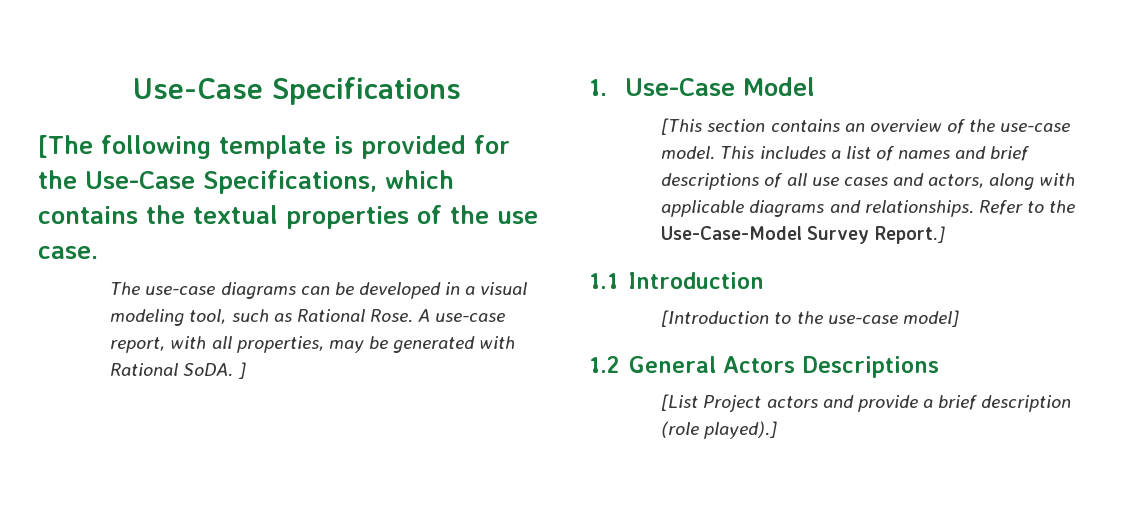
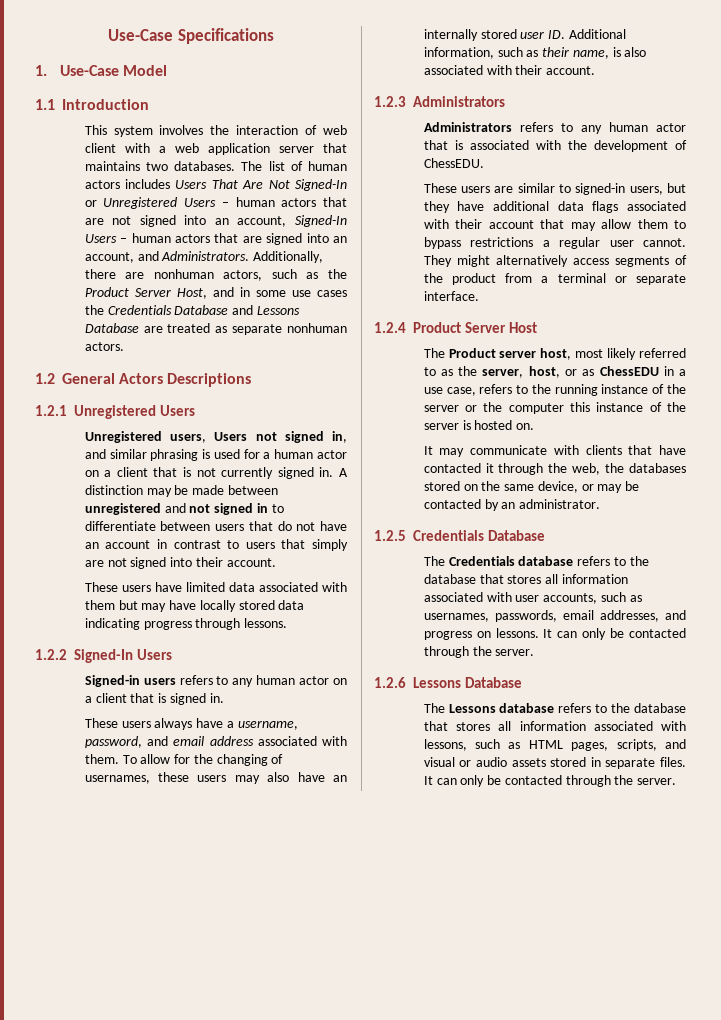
[38,135,510,159] [38,170,454,194] [38,205,538,229] [38,246,98,259] [110,282,528,299] [110,309,506,326] [110,336,516,353] [110,362,246,379] [589,77,816,96] [661,118,1071,135] [661,146,1030,161] [661,173,1076,190] [661,200,1076,217] [661,226,945,244] [589,272,764,289] [661,310,959,327] [589,356,939,378] [661,394,1072,412] [661,421,778,439] [The following template is provided for the Use-Case Specifications, which contains the textual properties of the use case. // The use-case diagrams can be developed in a visual modeling tool, such as Rational Rose. A use-case report, with all properties, may be generated with Rational SoDA. ] // 1. Use-Case Model // [This section contains an overview of the use-case model. This includes a list of names and brief descriptions of all use cases and actors, along with applicable diagrams and relationships. Refer to the Use-Case-Model Survey Report.] // 1.1 Introduction // [Introduction to the use-case model] // 1.2 General Actors Descriptions // [List Project actors and provide a brief description (role played).] -> [35,65,168,76] [35,99,149,110] [84,125,347,137] [84,143,347,155] [84,161,347,171] [84,179,347,191] [84,197,347,209] [84,215,347,227] [84,233,347,245] [84,251,324,263] [84,269,347,281] [84,287,347,299] [84,305,300,315] [84,323,347,335] [84,342,124,351] [35,373,252,387] [35,405,195,419] [84,431,347,443] [84,449,347,461] [84,467,348,479] [84,485,278,497] [84,503,284,515] [84,521,347,531] [84,539,348,551] [84,557,276,569] [84,582,347,592] [84,600,305,612] [84,618,288,630] [35,649,172,663] [84,675,347,687] [84,693,224,705] [84,718,298,730] [84,736,347,748] [84,754,284,766] [84,772,347,784] [423,29,626,41] [423,47,647,59] [423,65,596,75] [374,96,505,107] [423,122,686,134] [423,140,687,152] [423,158,484,168] [423,183,686,195] [423,201,686,213] [423,219,686,231] [423,237,686,249] [423,255,687,267] [423,273,686,285] [423,291,479,301] [374,322,537,333] [423,348,686,360] [423,366,686,378] [423,384,686,396] [423,402,686,414] [423,420,535,430] [423,445,686,457] [423,463,686,475] [423,481,640,493] [423,499,601,511] [374,530,545,541] [423,556,649,566] [423,574,628,584] [423,592,642,604] [423,610,686,622] [423,628,686,640] [423,646,535,658] [374,677,522,688] [423,703,686,713] [423,721,686,731] [423,739,686,751] [423,757,686,769] [423,775,677,787] 1. Use-Case Model // 1.1 Introduction // This system involves the interaction of web client with a web application server that maintains two databases. The list of human actors includes Users That Are Not Signed-In or Unregistered Users – human actors that are not signed into an account, Signed-In Users – human actors that are signed into an account, and Administrators. Additionally, there are nonhuman actors, such as the Product Server Host, and in some use cases the Credentials Database and Lessons Database are treated as separate nonhuman actors. // 1.2 General Actors Descriptions // 1.2.1 Unregistered Users // Unregistered users, Users not signed in, and similar phrasing is used for a human actor on a client that is not currently signed in. A distinction may be made between unregistered and not signed in to differentiate between users that do not have an account in contrast to users that simply are not signed into their account. // These users have limited data associated with them but may have locally stored data indicating progress through lessons. // 1.2.2 Signed-In Users // Signed-in users refers to any human actor on a client that is signed in. // These users always have a username, password, and email address associated with them. To allow for the changing of usernames, these users may also have an internally stored user ID. Additional information, such as their name, is also associated with their account. // 1.2.3 Administrators // Administrators refers to any human actor that is associated with the development of ChessEDU. // These users are similar to signed-in users, but they have additional data flags associated with their account that may allow them to bypass restrictions a regular user cannot. They might alternatively access segments of the product from a terminal or separate interface. // 1.2.4 Product Server Host // The Product server host, most likely referred to as the server, host, or as ChessEDU in a use case, refers to the running instance of the server or the computer this instance of the server is hosted on. // It may communicate with clients that have contacted it through the web, the databases stored on the same device, or may be contacted by an administrator. // 1.2.5 Credentials Database // The Credentials database refers to the database that stores all information associated with user accounts, such as usernames, passwords, email addresses, and progress on lessons. It can only be contacted through the server. // 1.2.6 Lessons Database // The Lessons database refers to the database that stores all information associated with lessons, such as HTML pages, scripts, and visual or audio assets stored in separate files. It can only be contacted through the server.

